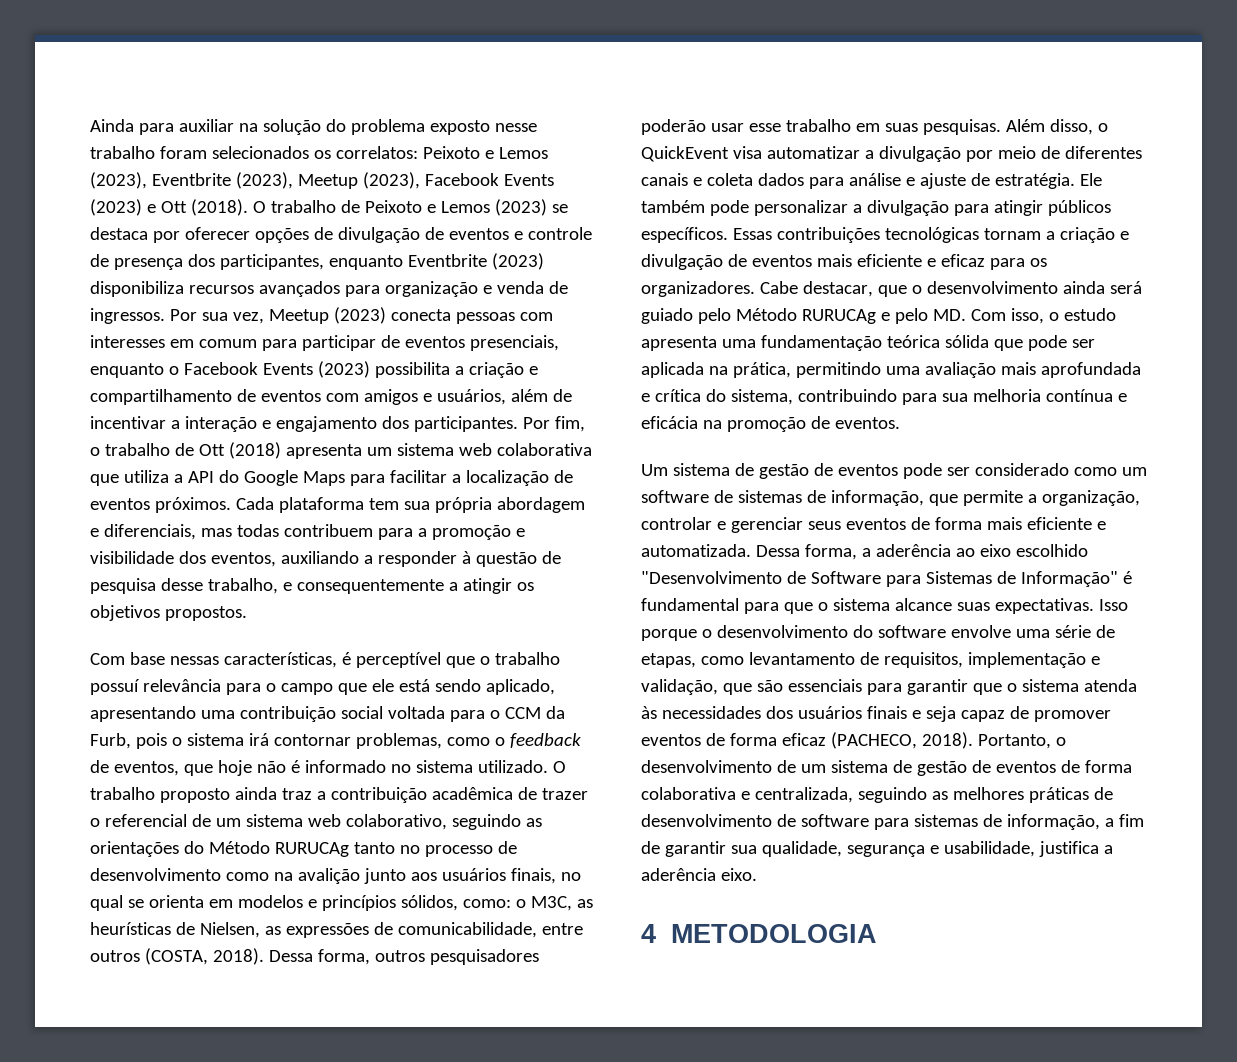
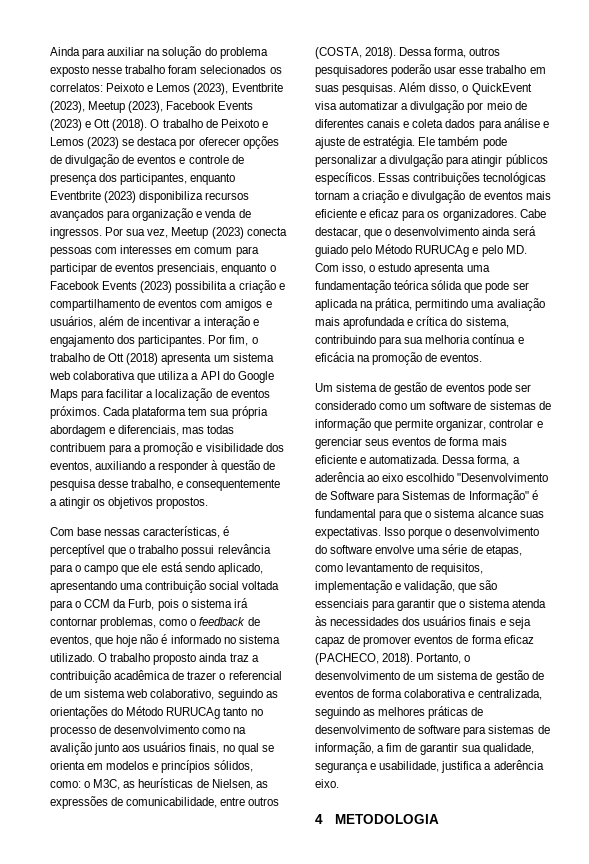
[90,679,140,695] possuí -> [181,545,215,557] possui
[830,490,924,506] informação, -> [315,418,371,431] informação
[1027,490,1140,506] a organização, -> [436,419,487,431] organizar,

